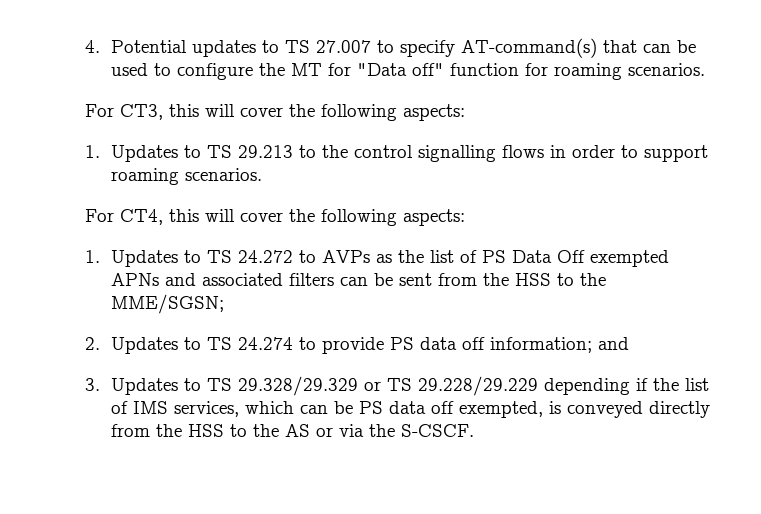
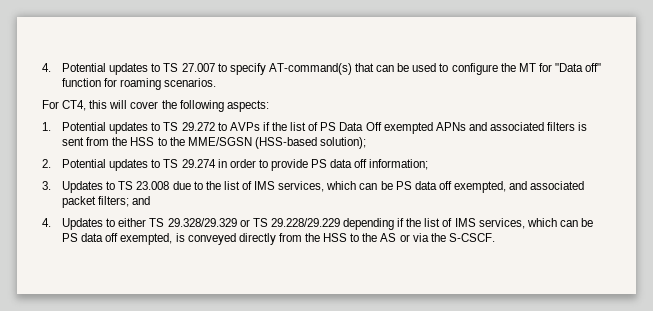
[85,104,465,121] [85,145,708,162] [110,168,262,185] // For CT3, this will cover the following aspects: // 1. Updates to TS 29.213 to the control signalling flows in order to support roaming scenarios. -> (217, 82) none
[110,250,293,267] Updates to TS 24.272 -> [62,122,215,134] Potential updates to TS 29.272
[375,254,392,263] as -> [262,122,270,131] if
[339,273,393,286] can be -> [578,122,588,131] is
[110,294,224,314] [85,337,293,354] MME/SGSN; // 2. Updates to TS 24.274 -> [187,137,366,149] [42,159,256,171] MME/SGSN (HSS-based solution); // 2. Potential updates to TS 29.274 in order
(592, 345) none -> [42,181,585,193] [62,196,130,208] // 3. Updates to TS 23.008 due to the list of IMS services, which can be PS data off exempted, and associated packet filters;
[85,378,201,395] 3. Updates to -> [42,218,147,230] 4. Updates to either

